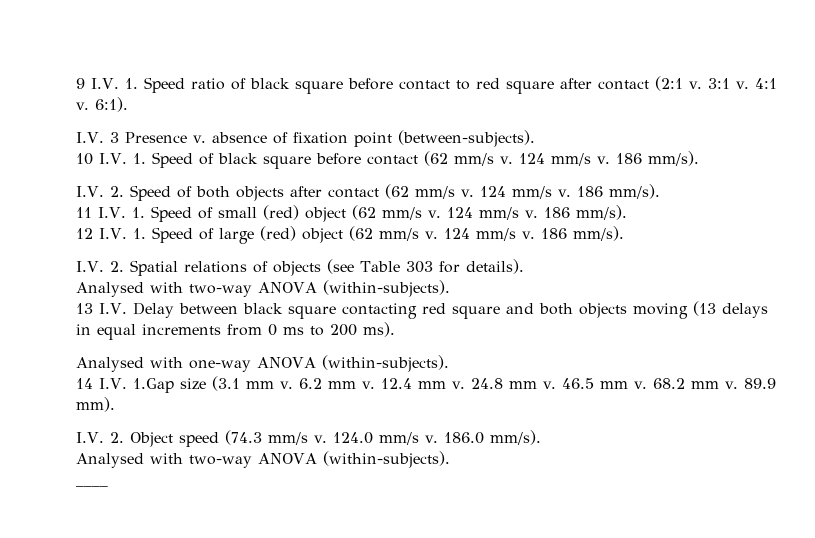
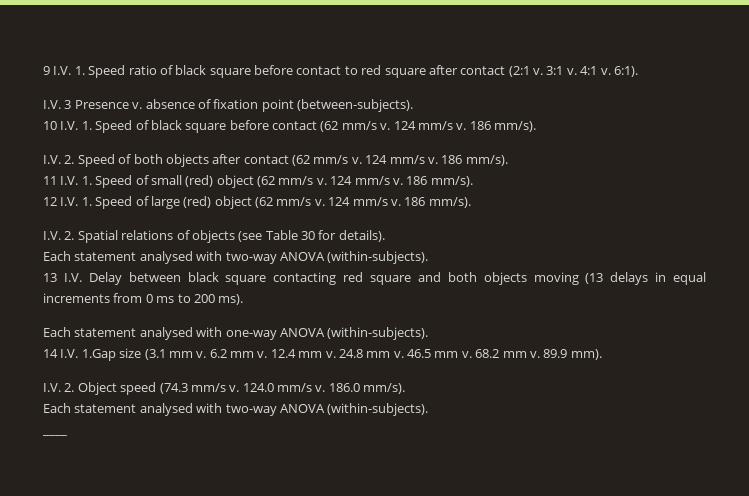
[405,261,433,273] 303 -> [300,231,315,240] 30
[76,282,144,297] Analysed -> [43,251,193,264] Each statement analysed
[76,357,144,372] Analysed -> [43,327,193,340] Each statement analysed
[76,453,144,468] Analysed -> [43,403,193,416] Each statement analysed

